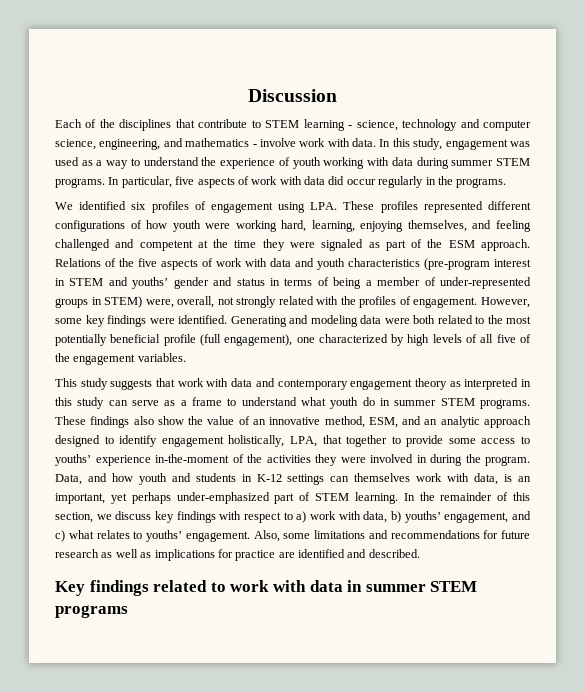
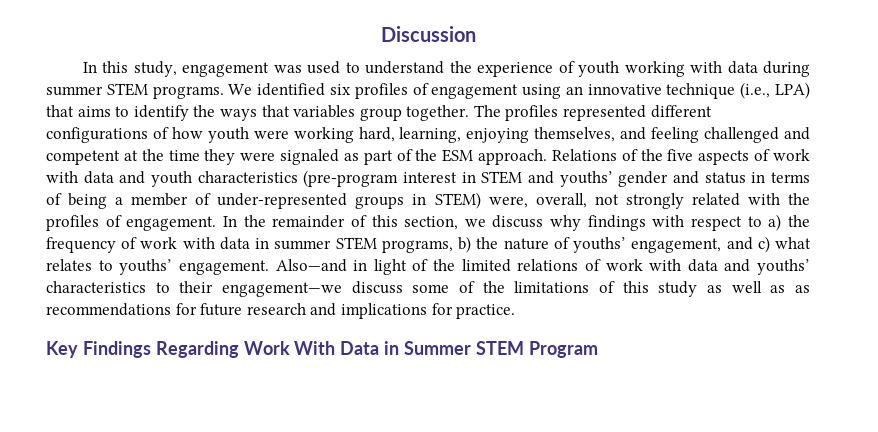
[55,119,531,131] [55,138,377,150] Each of the disciplines that contribute to STEM learning - science, technology and computer science, engineering, and mathematics - involve work with data. -> (476, 34) none
[81,160,129,169] as a way -> (341, 67) none
[108,176,507,188] In particular, five aspects of work with data did occur regularly in the programs. // -> (224, 92) none
[310,201,375,210] LPA. These -> [565,82,811,99] [46,105,501,121] an innovative technique (i.e., LPA) that aims to identify the ways that variables group together. The
[481,297,530,308] [55,315,531,327] [55,334,532,346] [55,353,186,365] [55,378,531,390] [55,397,530,409] [55,416,531,428] [55,435,530,447] [55,454,530,466] [55,473,531,485] [55,492,398,504] However, some key findings were identified. Generating and modeling data were both related to the most potentially beneficial profile (full engagement), one characterized by high levels of all five of the engagement variables. // This study suggests that work with data and contemporary engagement theory as interpreted in this study can serve as a frame to understand what youth do in summer STEM programs. These findings also show the value of an innovative method, ESM, and an analytic approach designed to identify engagement holistically, LPA, that together to provide some access to youths’ experience in-the-moment of the activities they were involved in during the program. Data, and how youth and students in K-12 settings can themselves work with data, is an important, yet perhaps under-emphasized part of STEM learning. -> (217, 223) none
[155,511,174,523] key -> [550,215,582,231] why
[310,511,402,523] work with data, b) -> [787,215,810,227] [46,236,570,253] the frequency of work with data in summer STEM programs, b) the nature of
[253,530,530,542] [55,549,420,561] [55,580,478,596] [55,605,128,618] Also, some limitations and recommendations for future research as well as implications for practice are identified and described. // Key findings related to work with data in summer STEM programs -> [275,259,810,275] [46,281,810,297] [46,303,516,319] [46,341,598,358] Also—and in light of the limited relations of work with data and youths’ characteristics to their engagement—we discuss some of the limitations of this study as well as as recommendations for future research and implications for practice. // Key Findings Regarding Work With Data in Summer STEM Program

